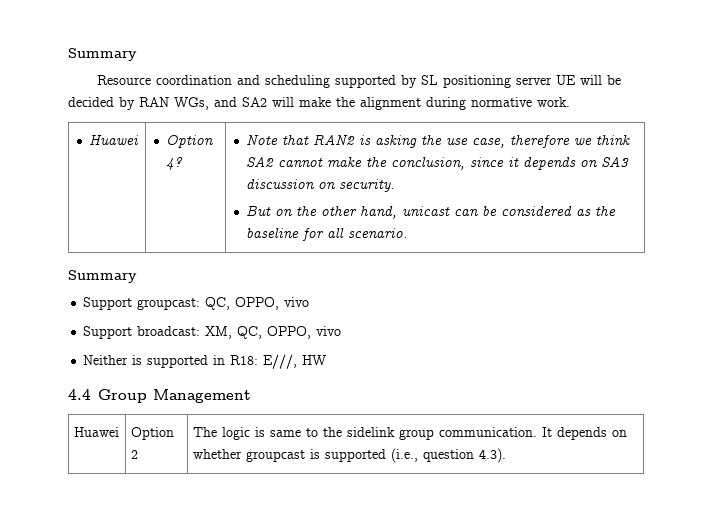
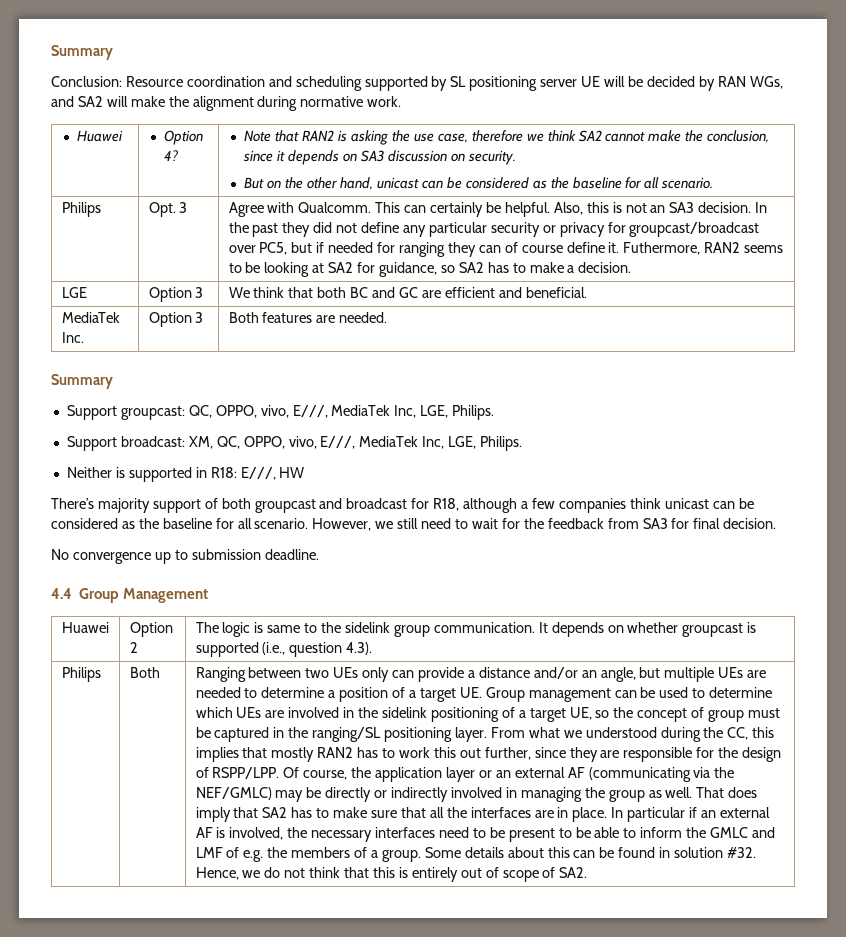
[68,48,137,61] Summary // -> [51,45,113,60] [51,76,122,87] Summary // Conclusion:
(409, 233) none -> [61,202,101,217] [148,202,188,217] [228,202,768,217] [228,222,760,237] [228,242,784,257] [228,262,632,277] [61,287,87,298] [148,287,204,302] [228,287,587,298] [61,312,121,323] [61,332,84,343] [148,312,204,327] [228,312,388,323] // Philips | Opt. 3 | Agree with Qualcomm. This can certainly be helpful. Also, this is not an SA3 decision. In the past they did not define any particular security or privacy for groupcast/broadcast over PC5, but if needed for ranging they can of course define it. Futhermore, RAN2 seems to be looking at SA2 for guidance, so SA2 has to make a decision. // LGE | Option 3 | We think that both BC and GC are efficient and beneficial. // MediaTek Inc. | Option 3 | Both features are needed.
[284,297,310,307] vivo -> [260,405,495,420] vivo, E///, MediaTek Inc, LGE, Philips.
[316,326,342,336] vivo -> [288,436,523,451] vivo, E///, MediaTek Inc, LGE, Philips.
(327, 360) none -> [51,498,754,513] [51,518,777,531] [51,549,319,564] // There’s majority support of both groupcast and broadcast for R18, although a few companies think unicast can be considered as the baseline for all scenario. However, we still need to wait for the feedback from SA3 for final decision. // No convergence up to submission deadline.
(506, 455) none -> [61,667,101,682] [129,667,160,678] [195,667,767,682] [195,687,773,702] [195,707,781,722] [195,727,775,742] [195,747,782,762] [195,767,735,782] [195,787,758,802] [195,807,770,822] [195,827,776,842] [195,847,757,862] [195,867,588,882] // Philips | Both | Ranging between two UEs only can provide a distance and/or an angle, but multiple UEs are needed to determine a position of a target UE. Group management can be used to determine which UEs are involved in the sidelink positioning of a target UE, so the concept of group must be captured in the ranging/SL positioning layer. From what we understood during the CC, this implies that mostly RAN2 has to work this out further, since they are responsible for the design of RSPP/LPP. Of course, the application layer or an external AF (communicating via the NEF/GMLC) may be directly or indirectly involved in managing the group as well. That does imply that SA2 has to make sure that all the interfaces are in place. In particular if an external AF is involved, the necessary interfaces need to be present to be able to inform the GMLC and LMF of e.g. the members of a group. Some details about this can be found in solution #32. Hence, we do not think that this is entirely out of scope of SA2.

